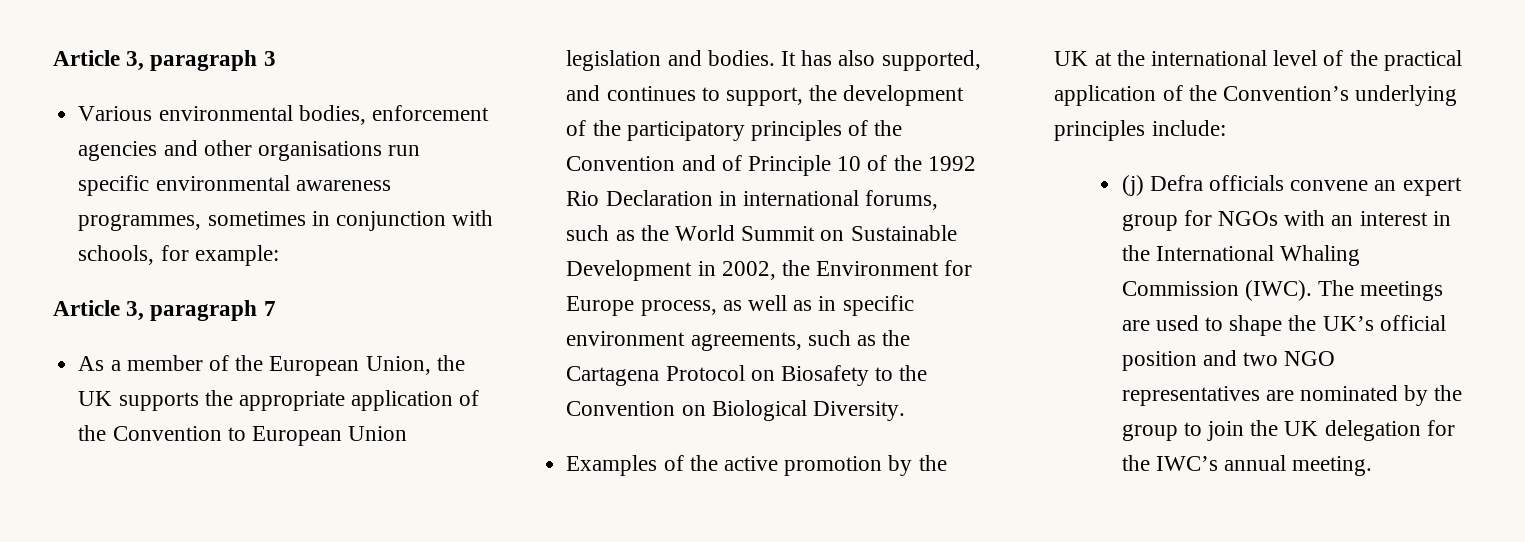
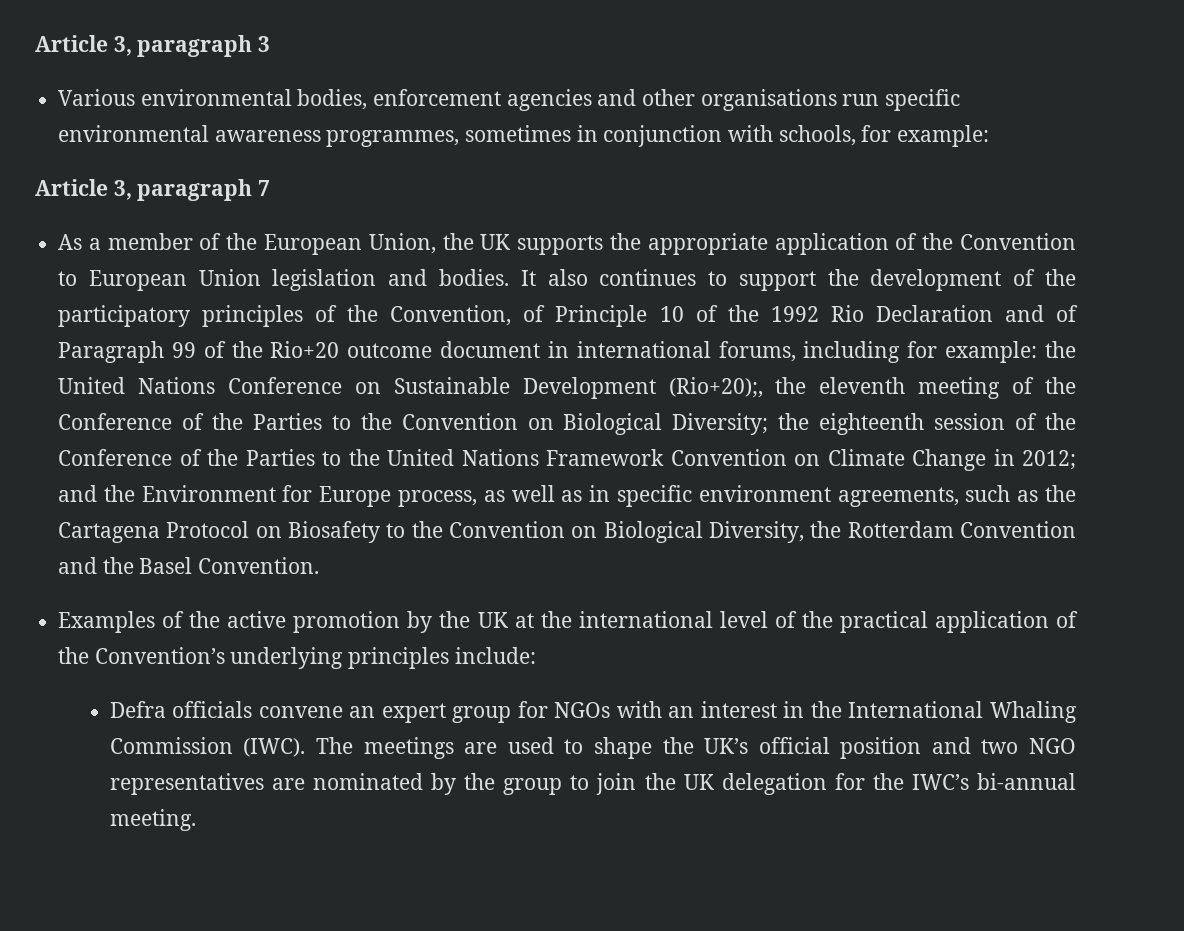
[801,50,981,71] [566,85,601,101] has also supported, and -> [547,269,588,286] also
[725,87,803,106] support, -> [738,271,816,291] support
[566,155,716,171] Convention and -> [390,305,512,326] Convention,
[718,190,939,210] [566,225,957,241] [566,260,776,281] in international forums, such as the World Summit on Sustainable Development in 2002, -> [1004,305,1078,322] [58,341,1076,363] [58,377,1076,399] [58,413,1076,435] [58,449,1076,471] [58,485,98,502] and of Paragraph 99 of the Rio+20 outcome document in international forums, including for example: the United Nations Conference on Sustainable Development (Rio+20);, the eleventh meeting of the Conference of the Parties to the Convention on Biological Diversity; the eighteenth session of the Conference of the Parties to the United Nations Framework Convention on Climate Change in 2012; and
[812,401,905,421] Diversity. -> [709,521,1077,543] [58,557,320,574] Diversity, the Rotterdam Convention and the Basel Convention.
[1121,175,1144,196] (j) -> (536, 655) none
[1223,455,1286,471] annual -> [976,773,1076,790] bi-annual

